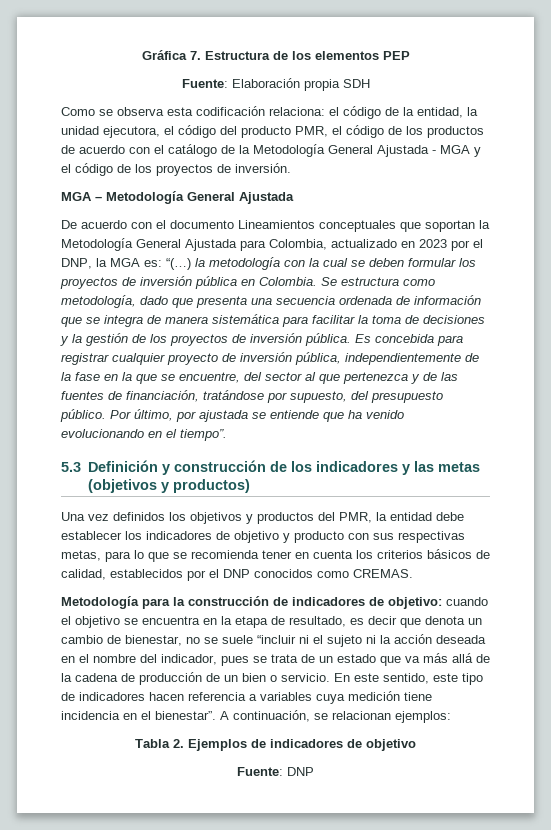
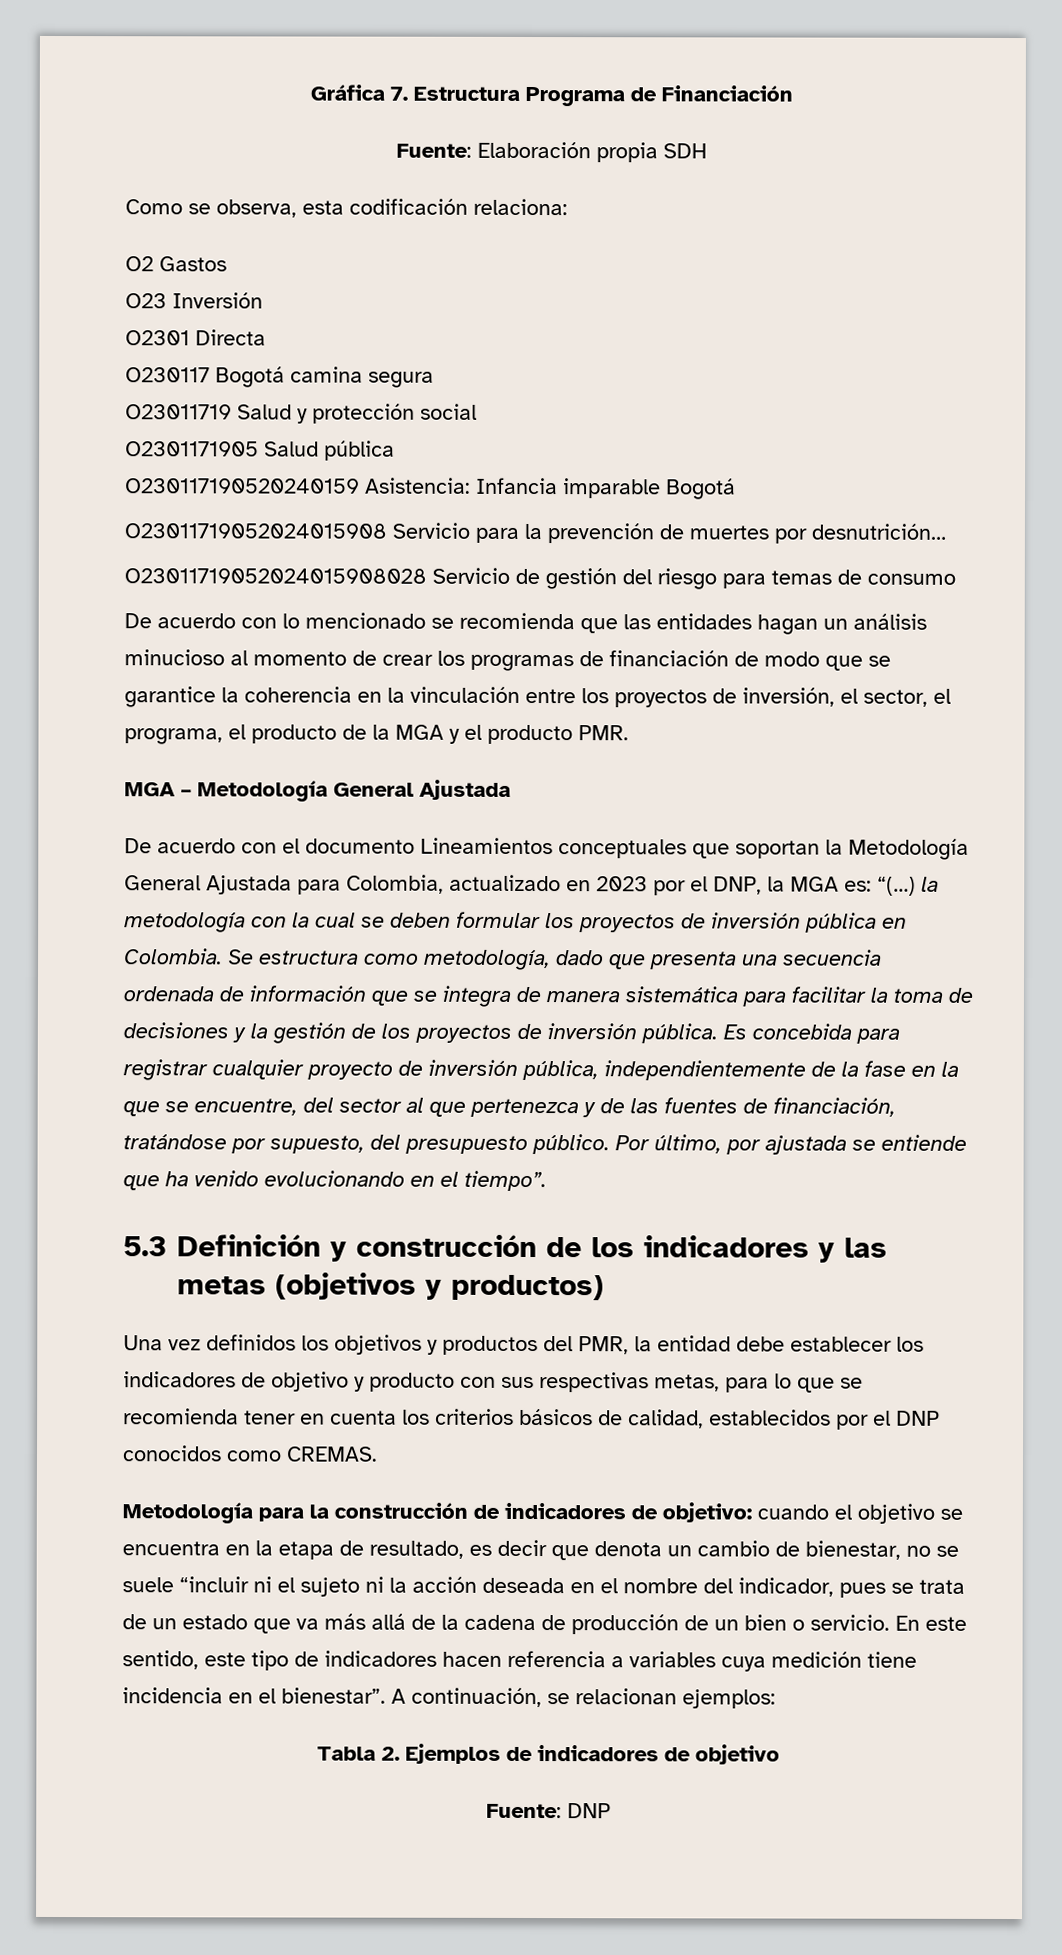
[272,51,410,60] de los elementos PEP -> [525,85,793,107] Programa de Financiación
[117,107,164,116] observa -> [216,199,297,218] observa,
[329,106,478,119] [61,125,484,138] [61,144,481,157] [61,163,291,176] el código de la entidad, la unidad ejecutora, el código del producto PMR, el código de los productos de acuerdo con el catálogo de la Metodología General Ajustada - MGA y el código de los proyectos de inversión. -> [125,256,227,272] [125,292,263,309] [125,329,266,346] [125,366,434,388] [125,403,477,424] [125,440,395,461] [125,477,736,500] [124,522,946,544] [124,567,956,590] [124,612,927,635] [124,649,891,672] [124,686,951,708] [124,724,629,745] // O2 Gastos // O23 Inversión // O2301 Directa // O230117 Bogotá camina segura // O23011719 Salud y protección social // O2301171905 Salud pública // O230117190520240159 Asistencia: Infancia imparable Bogotá // O23011719052024015908 Servicio para la prevención de muertes por desnutrición… // O23011719052024015908028 Servicio de gestión del riesgo para temas de consumo // De acuerdo con lo mencionado se recomienda que las entidades hagan un análisis minucioso al momento de crear los programas de financiación de modo que se garantice la coherencia en la vinculación entre los proyectos de inversión, el sector, el programa, el producto de la MGA y el producto PMR.

